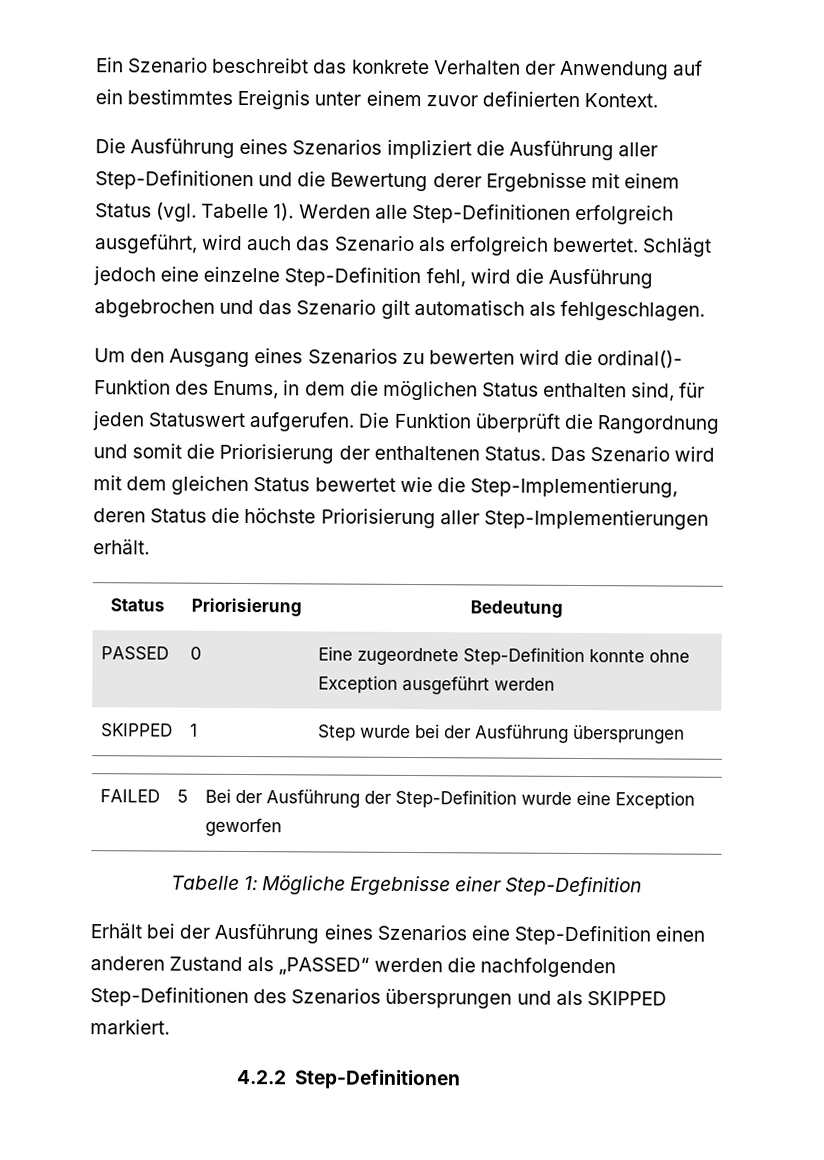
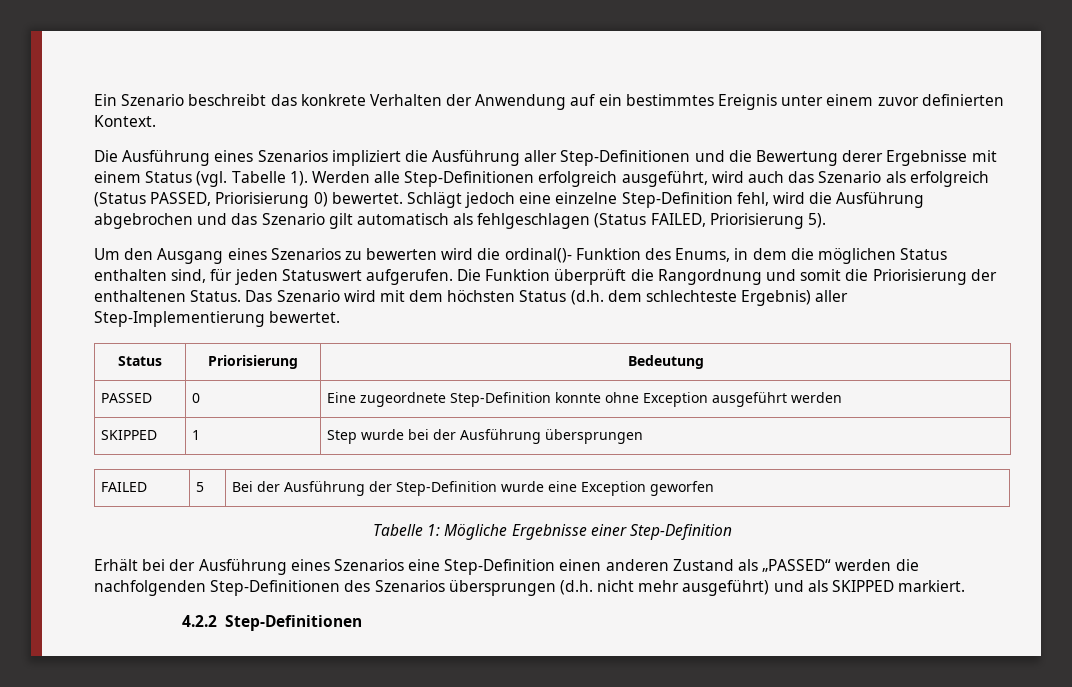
(549, 246) none -> [94,192,328,208] (Status PASSED, Priorisierung 0)
[559,300,705,321] fehlgeschlagen. -> [477,213,827,229] fehlgeschlagen (Status FAILED, Priorisierung 5).
[171,475,678,498] [93,507,709,530] [93,539,150,555] gleichen Status bewertet wie die Step-Implementierung, deren Status die höchste Priorisierung aller Step-Implementierungen erhält. -> [447,290,849,306] [94,311,341,327] höchsten Status (d.h. dem schlechteste Ergebnis) aller Step-Implementierung bewertet.
(513, 998) none -> [559,580,770,596] (d.h. nicht mehr ausgeführt)

